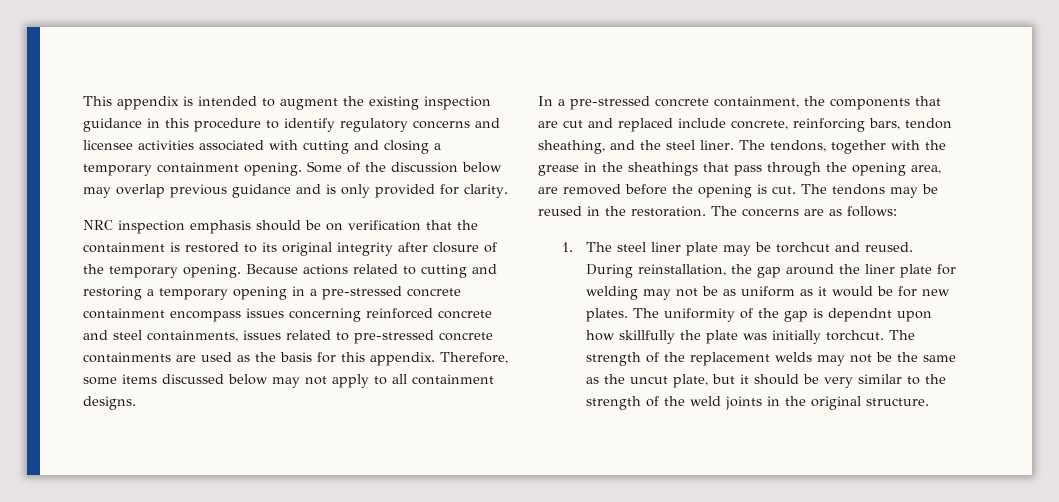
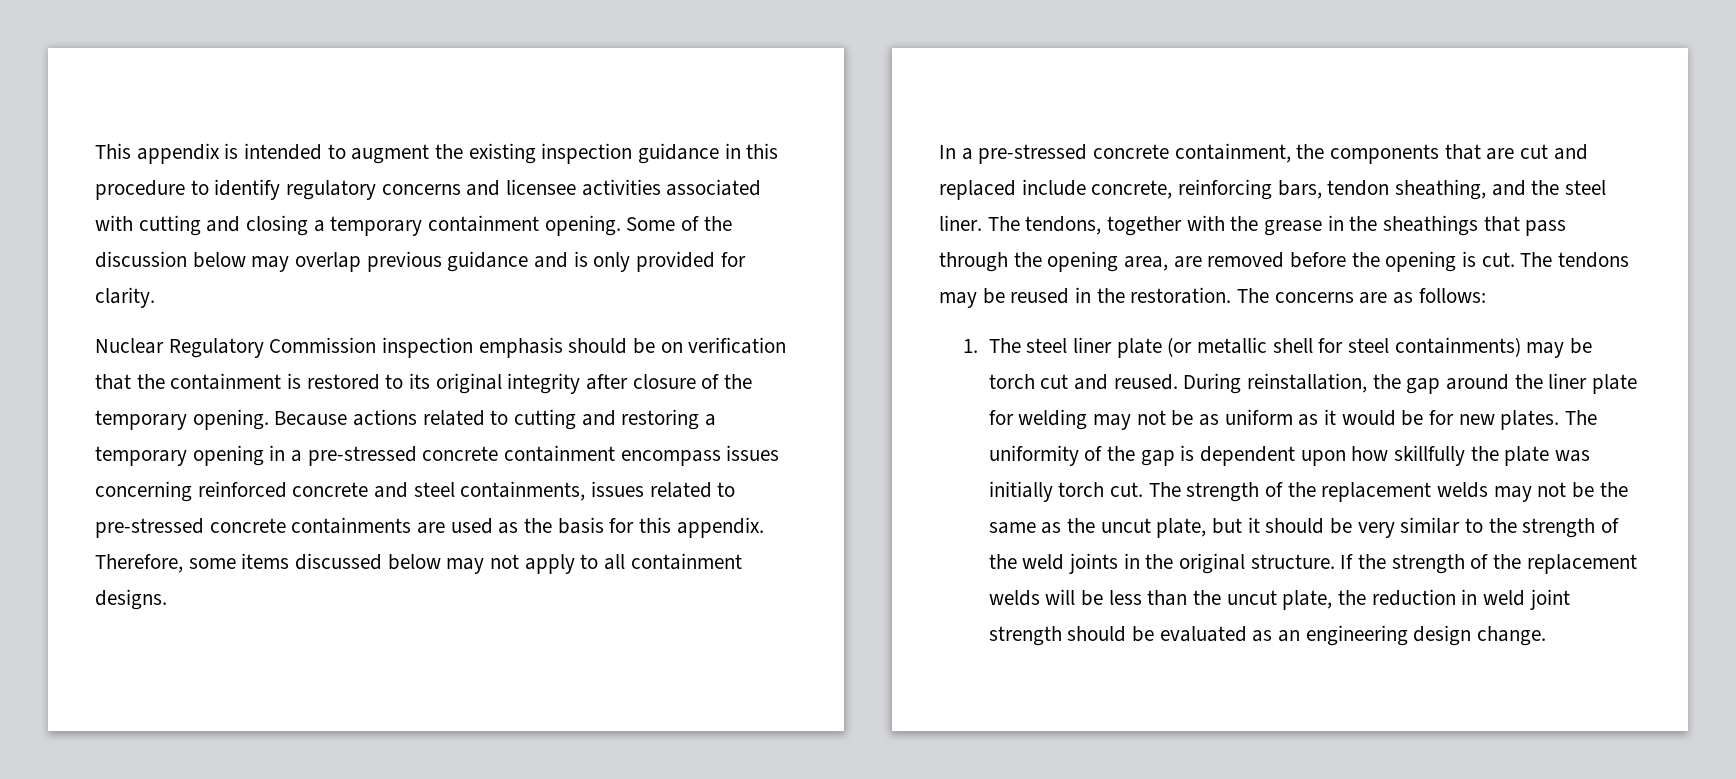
[83,220,113,230] NRC -> [95,337,377,358] Nuclear Regulatory Commission
[723,242,831,256] may be torchcut -> [1167,337,1592,358] [988,374,1069,389] (or metallic shell for steel containments) may be torch cut
[828,308,893,322] dependnt -> [1199,446,1295,466] dependent
[826,330,885,341] torchcut. -> [1058,482,1143,497] torch cut.
(930, 402) none -> [1340,554,1637,574] [988,589,1570,610] [988,625,1546,646] If the strength of the replacement welds will be less than the uncut plate, the reduction in weld joint strength should be evaluated as an engineering design change.

